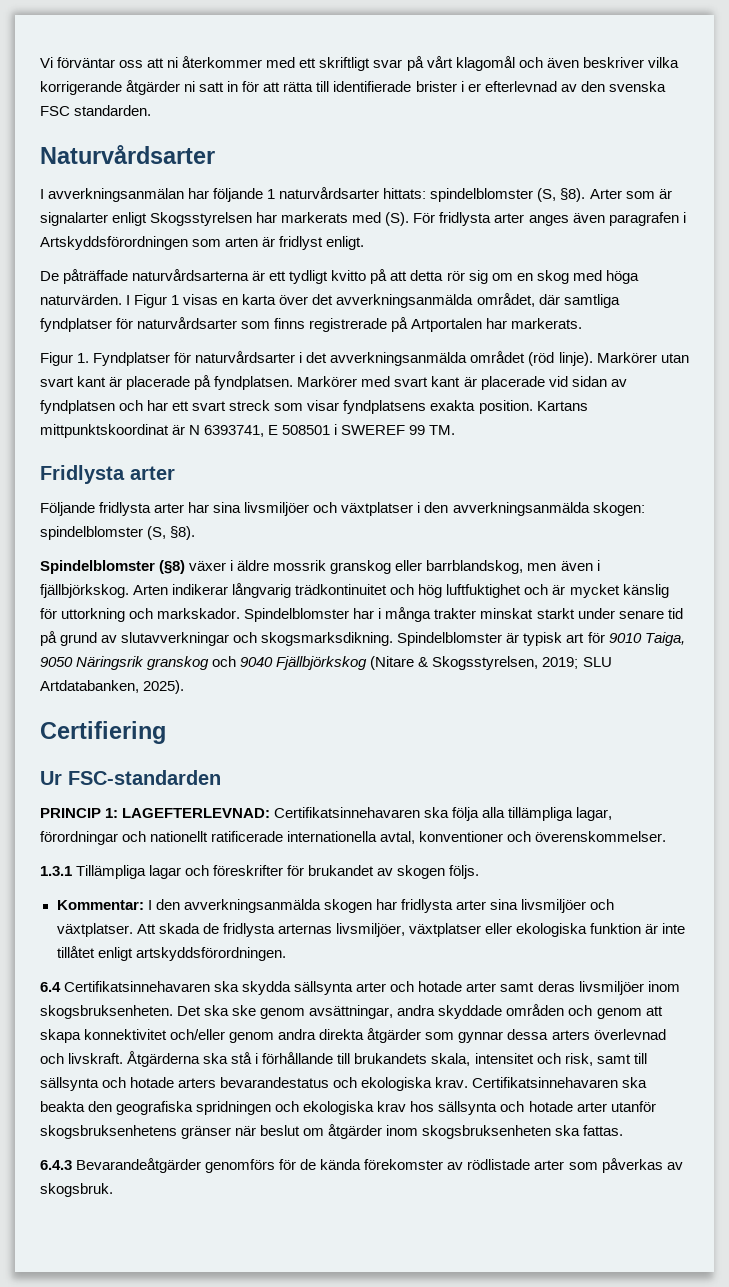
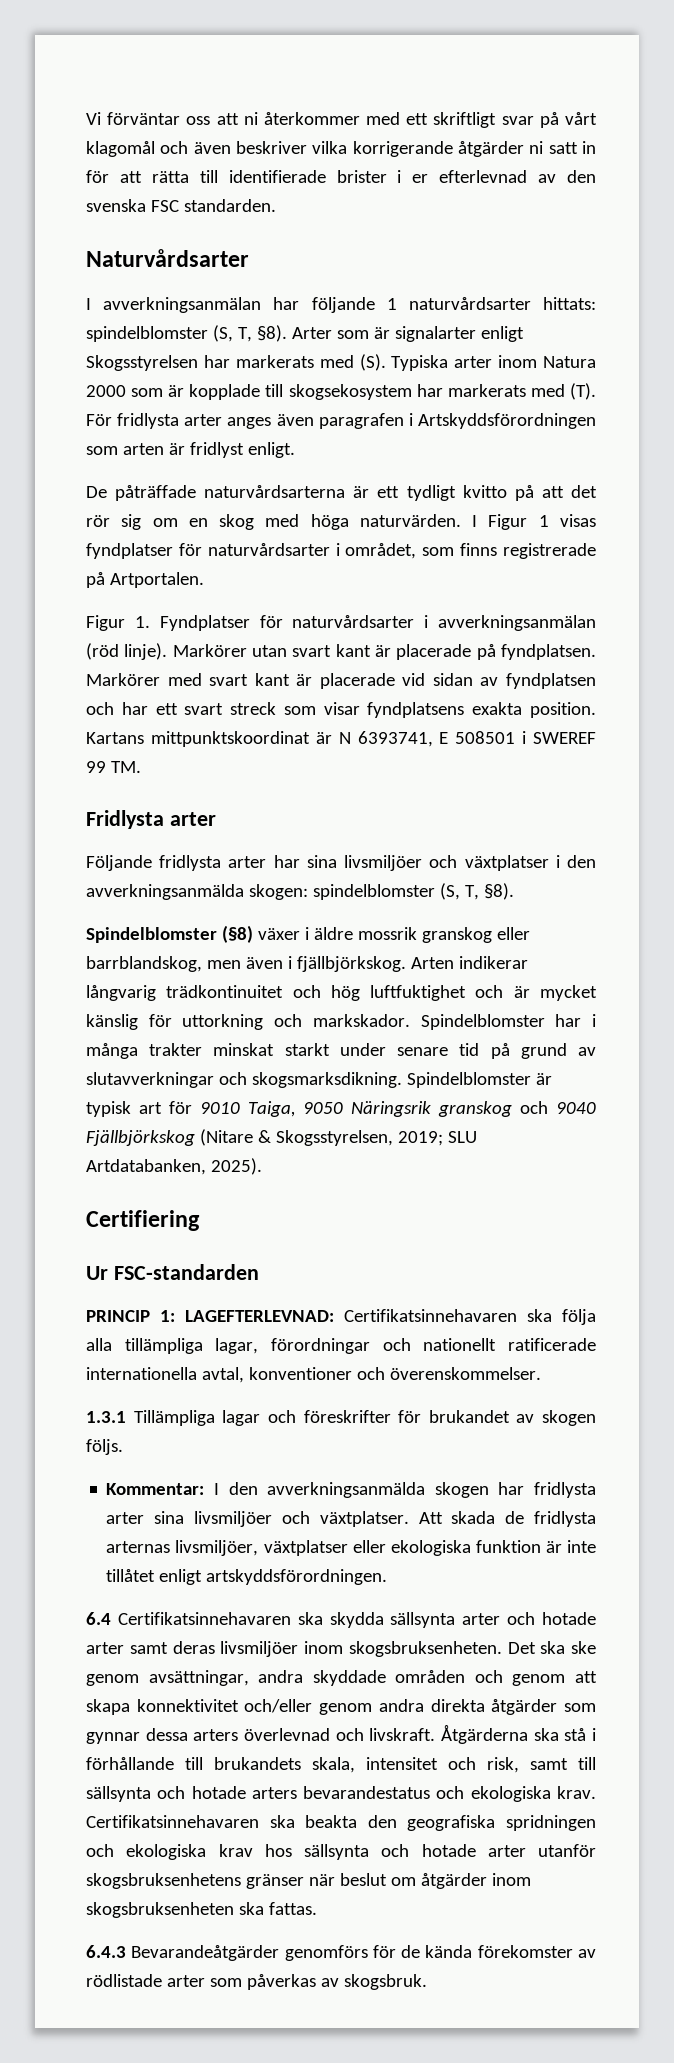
(557, 195) none -> [237,327,252,342] T,
(410, 219) none -> [391,355,596,371] [86,383,596,400] Typiska arter inom Natura 2000 som är kopplade till skogsekosystem har markerats med (T).
[410,270,444,281] detta -> [570,485,597,498] det
[222,293,620,308] en karta över det avverkningsanmälda området, där samtliga -> (596, 520) none
(238, 323) none -> [335,543,417,559] i området,
[411,318,583,332] Artportalen har markerats. -> [109,572,204,588] Artportalen.
[306,351,526,366] det avverkningsanmälda området -> [437,615,596,631] avverkningsanmälan
(167, 533) none -> [464,885,479,900] T,

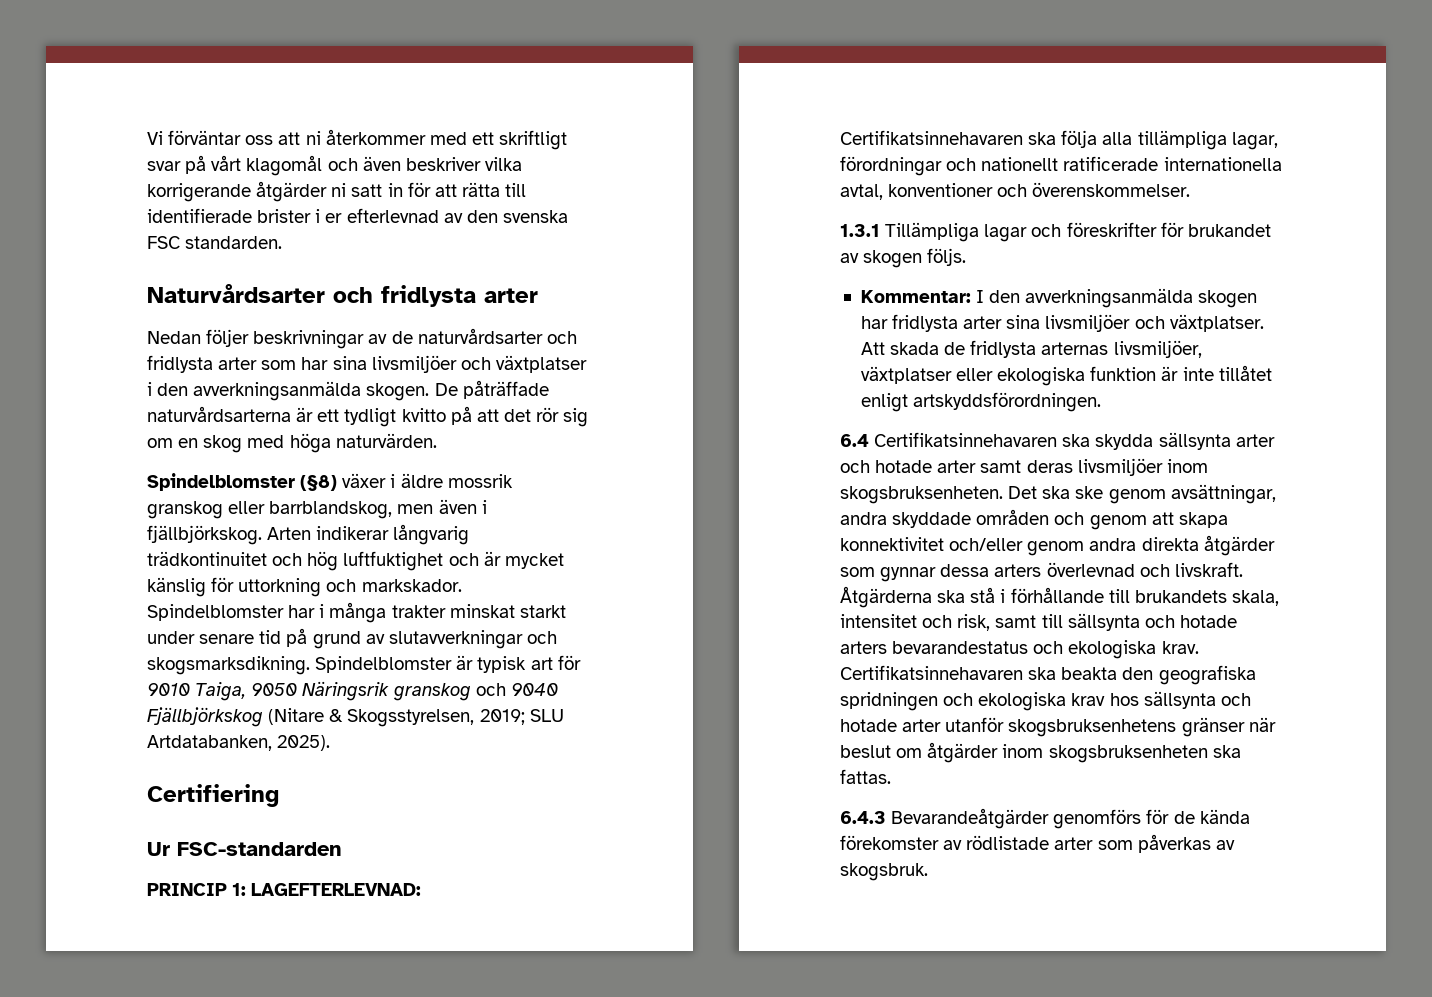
[86,297,596,313] [86,325,524,342] [86,354,596,371] [86,383,596,400] [86,413,596,429] [86,442,295,458] // I avverkningsanmälan har följande 1 naturvårdsarter hittats: spindelblomster (S, T, §8). Arter som är signalarter enligt Skogsstyrelsen har markerats med (S). Typiska arter inom Natura 2000 som är kopplade till skogsekosystem har markerats med (T). För fridlysta arter anges även paragrafen i Artskyddsförordningen som arten är fridlyst enligt. // -> [333,285,538,307] [147,328,577,349] [147,355,587,373] [147,381,430,401] och fridlysta arter // Nedan följer beskrivningar av de naturvårdsarter och fridlysta arter som har sina livsmiljöer och växtplatser i den avverkningsanmälda skogen.
[472,514,596,530] [86,543,596,559] [86,572,204,588] [86,615,596,631] [86,643,596,660] [86,673,596,689] [86,702,596,718] [86,731,596,747] [86,761,141,773] [86,810,216,829] [86,855,596,871] [86,883,514,900] I Figur 1 visas fyndplatser för naturvårdsarter i området, som finns registrerade på Artportalen. // Figur 1. Fyndplatser för naturvårdsarter i avverkningsanmälan (röd linje). Markörer utan svart kant är placerade på fyndplatsen. Markörer med svart kant är placerade vid sidan av fyndplatsen och har ett svart streck som visar fyndplatsens exakta position. Kartans mittpunktskoordinat är N 6393741, E 508501 i SWEREF 99 TM. // Fridlysta arter // Följande fridlysta arter har sina livsmiljöer och växtplatser i den avverkningsanmälda skogen: spindelblomster (S, T, §8). -> (437, 440) none

